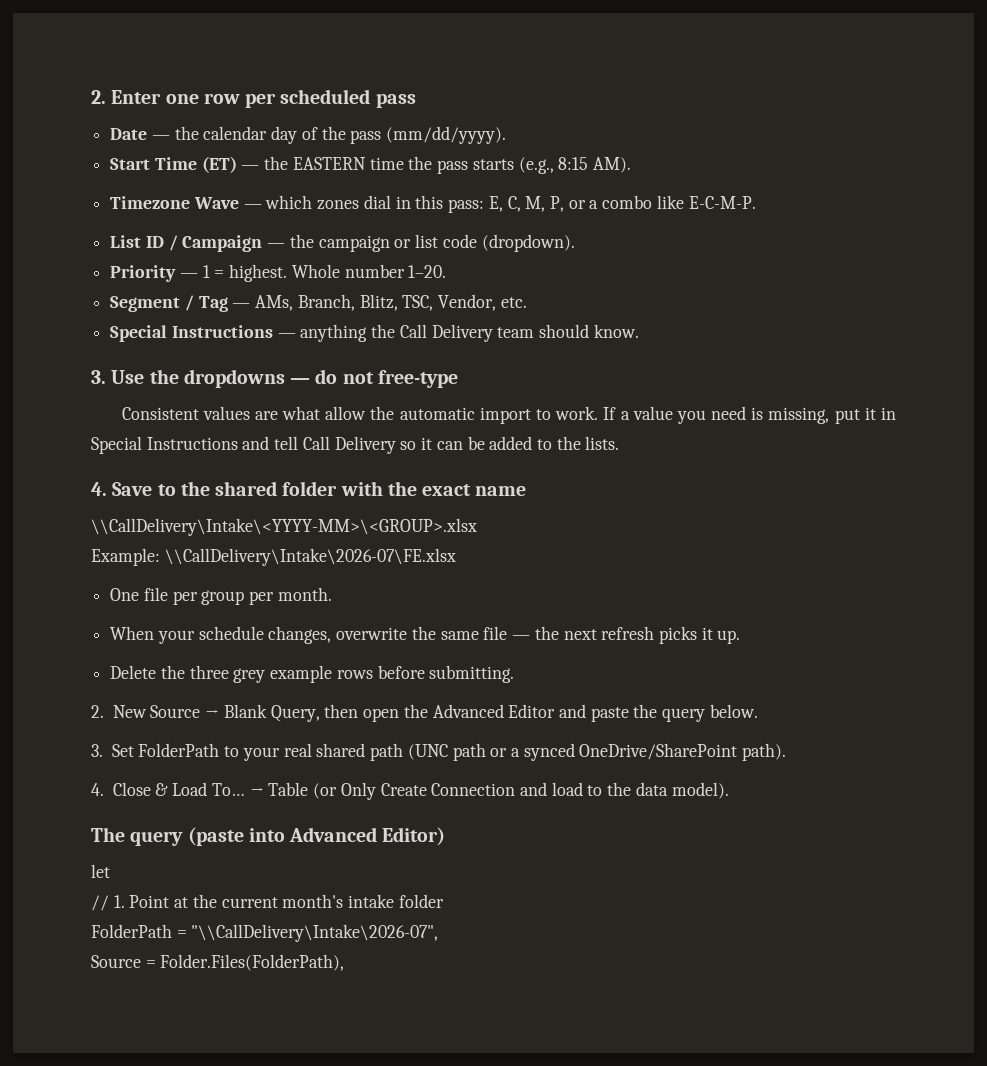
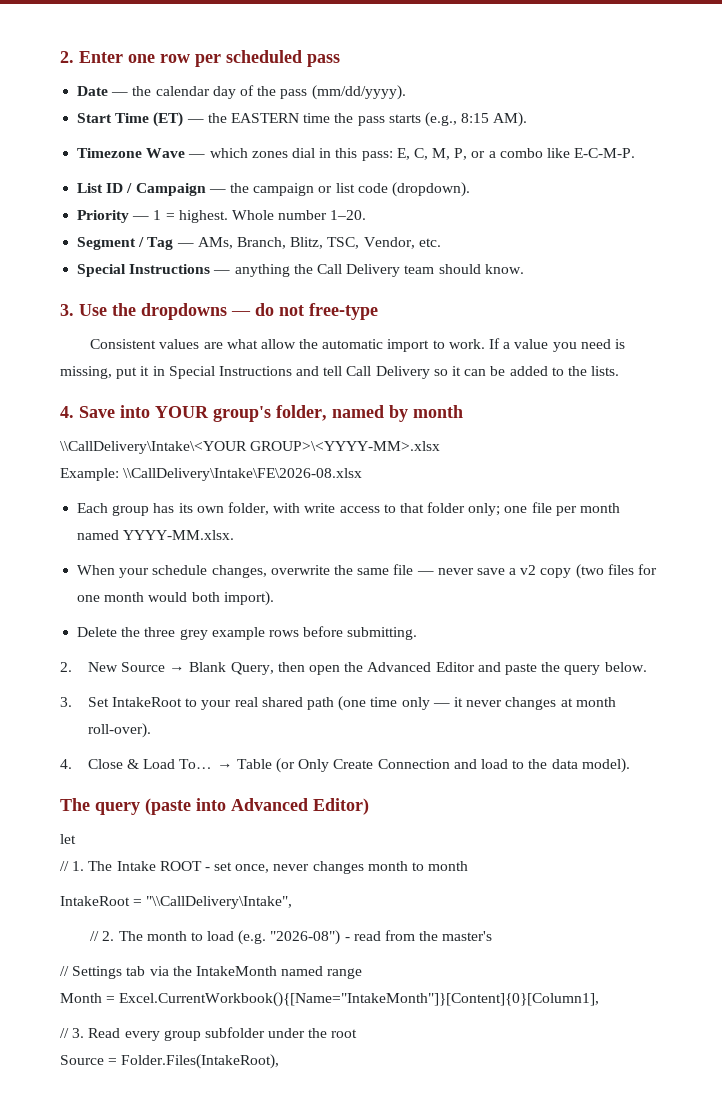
[157,481,527,496] [91,518,477,536] [91,548,456,566] [110,587,332,605] to the shared folder with the exact name // \\CallDelivery\Intake\<YYYY-MM>\<GROUP>.xlsx // Example: \\CallDelivery\Intake\2026-07\FE.xlsx // One file per group per month. -> [120,405,463,422] [60,441,441,454] [60,468,363,481] [77,502,621,516] [77,530,235,540] into YOUR group's folder, named by month // \\CallDelivery\Intake\<YOUR GROUP>\<YYYY-MM>.xlsx // Example: \\CallDelivery\Intake\FE\2026-08.xlsx // Each group has its own folder, with write access to that folder only; one file per month named YYYY-MM.xlsx.
[534,626,741,644] the next refresh picks it up. -> [437,564,658,579] [77,591,274,606] never save a v2 copy (two files for one month would both import).
[138,743,220,757] FolderPath -> [112,697,183,707] IntakeRoot
[407,743,787,761] (UNC path or a synced OneDrive/SharePoint path). -> [338,696,616,711] [87,723,151,738] (one time only — it never changes at month roll-over).
[129,894,444,908] [91,924,439,942] Point at the current month's intake folder // FolderPath = "\\CallDelivery\Intake\2026-07", -> [88,861,469,874] [60,896,293,909] [90,930,493,945] [60,966,363,979] [60,992,600,1007] [60,1027,358,1041] The Intake ROOT - set once, never changes month to month // IntakeRoot = "\\CallDelivery\Intake", // // 2. The month to load (e.g. "2026-08") - read from the master's // // Settings tab via the IntakeMonth named range // Month = Excel.CurrentWorkbook(){[Name="IntakeMonth"]}[Content]{0}[Column1], // // 3. Read every group subfolder under the root
[160,954,345,971] Folder.Files(FolderPath), -> [121,1054,280,1069] Folder.Files(IntakeRoot),

